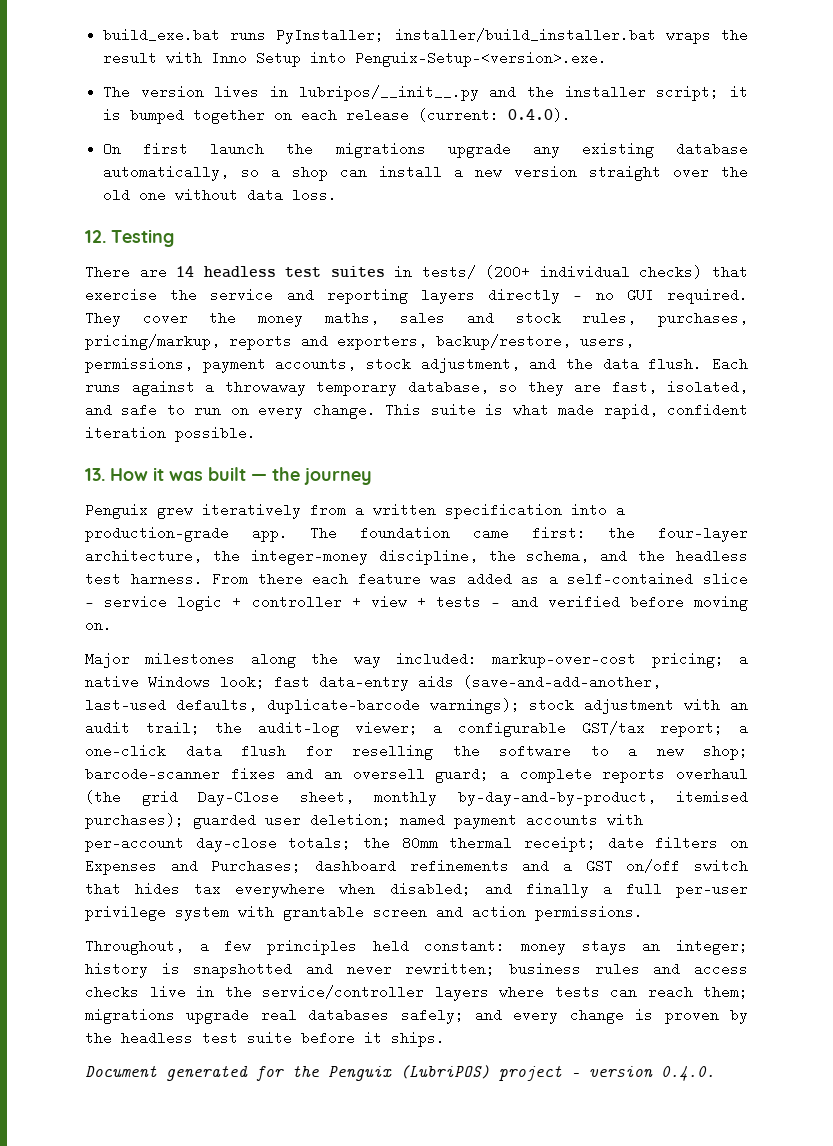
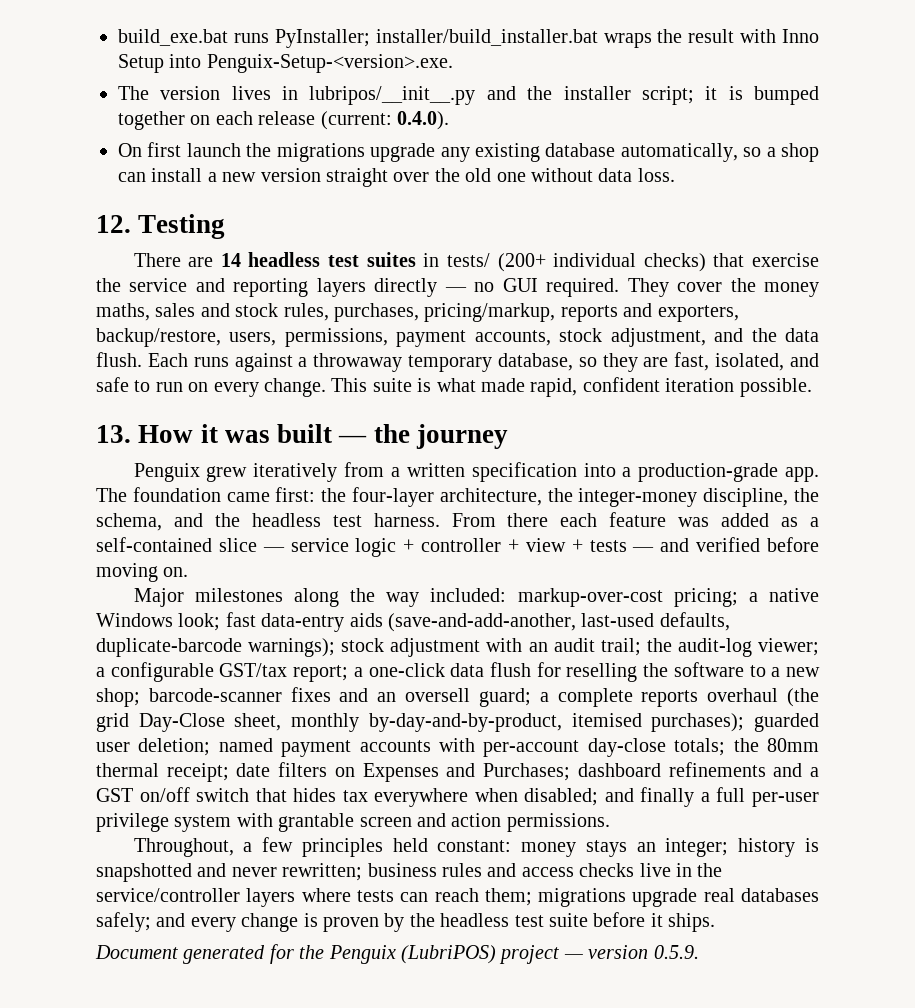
[661,1066,715,1081] 0.4.0. -> [653,945,699,959] 0.5.9.

